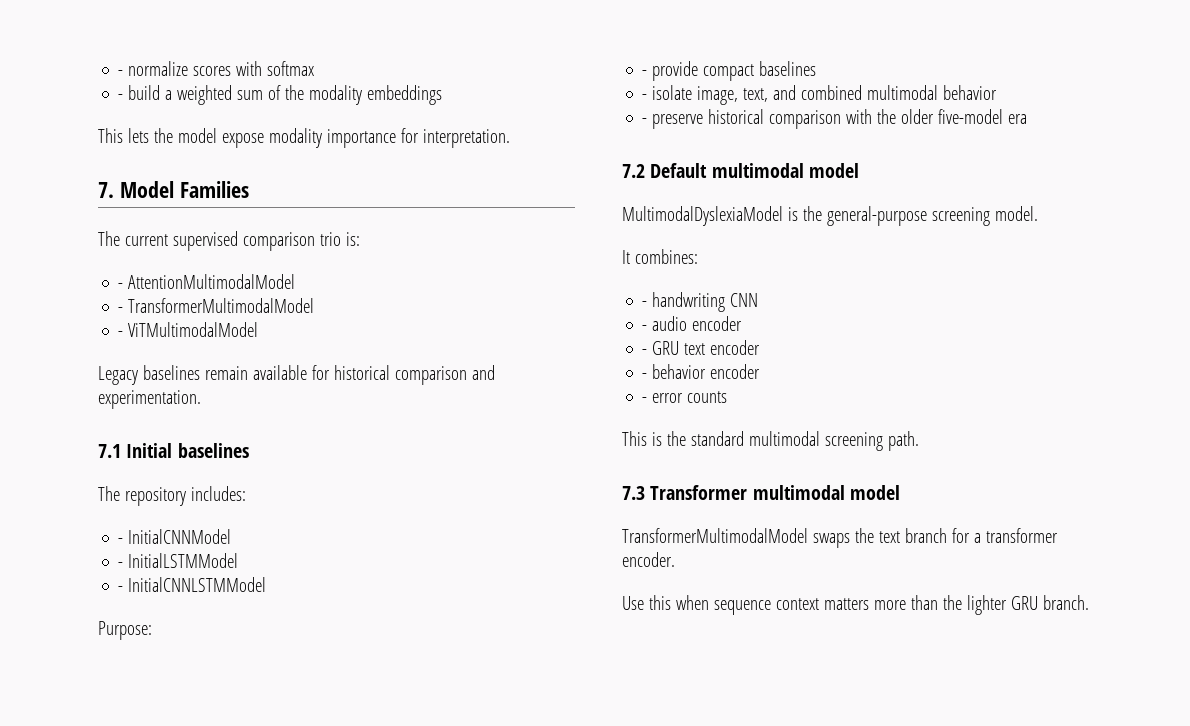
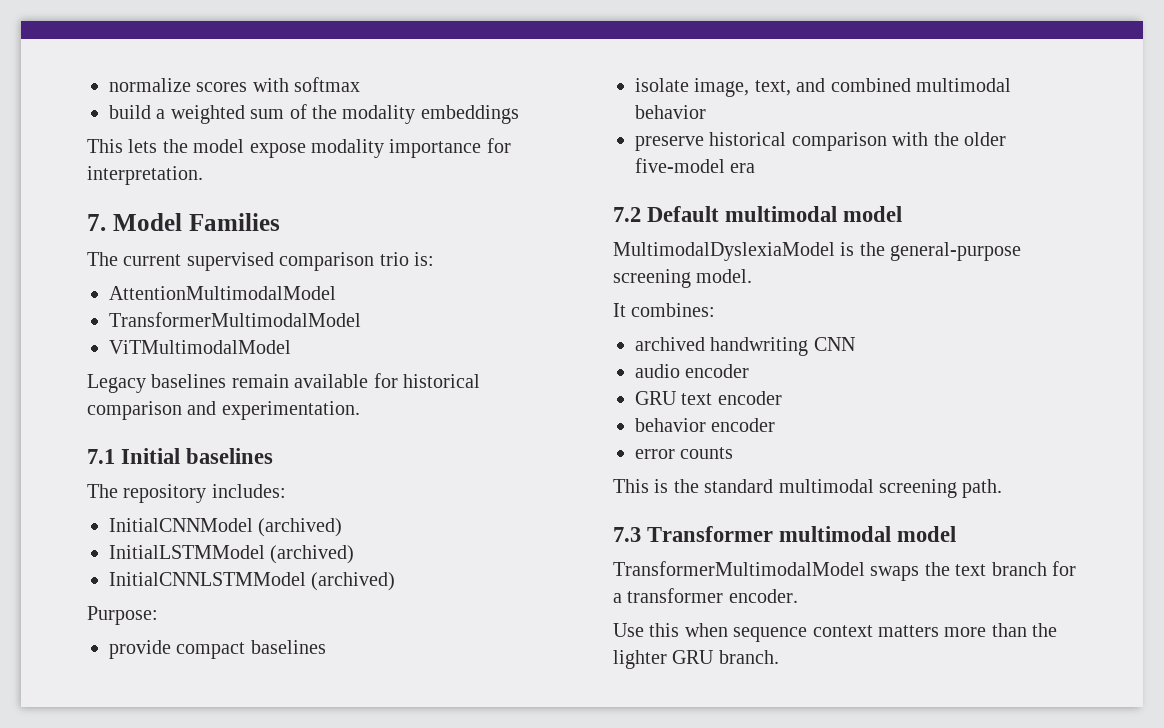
[118,70,124,76] - -> (109, 85) none
[118,94,124,100] - -> (361, 84) none
[118,283,124,289] - -> (434, 259) none
[118,307,124,313] - -> (336, 293) none
[118,331,124,337] - -> (361, 319) none
[118,538,124,544] - -> (286, 491) none
[118,562,124,568] // - -> [258,518,343,537] (archived) //
[118,586,124,592] // - -> [270,545,355,564] (archived) //
(267, 584) none -> [311,572,396,591] (archived)
[642,70,648,76] - -> (158, 615) none
[642,94,648,100] - -> (326, 647) none
[642,118,648,124] - -> (706, 112) none
[642,301,648,307] - -> [635,337,705,351] archived
[642,325,648,331] - -> (855, 344) none
[642,349,648,355] - -> (750, 371) none
[642,373,648,379] - -> (782, 398) none
[642,397,648,403] - -> (776, 425) none

